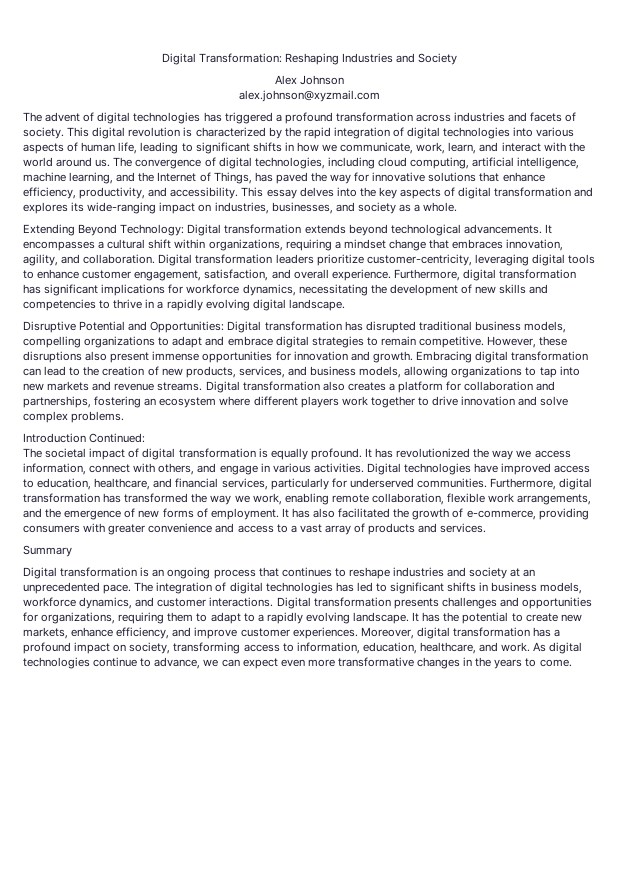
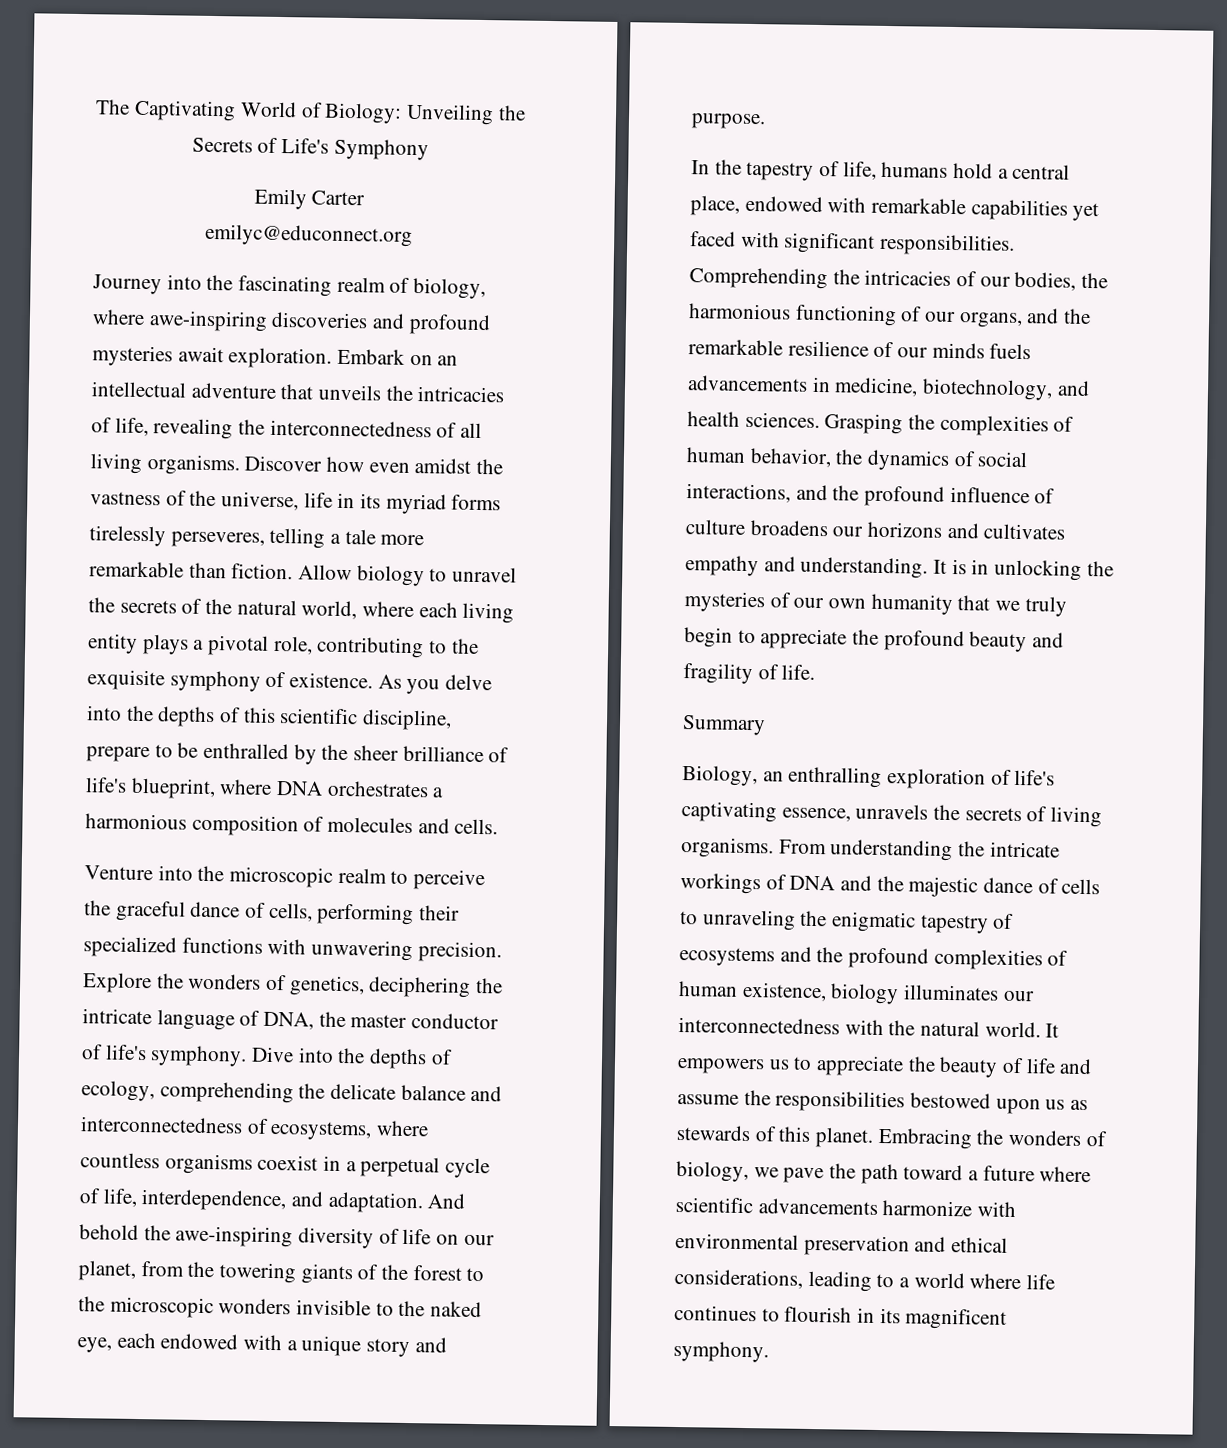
[161,53,458,65] [274,75,345,85] [239,90,380,102] [23,112,577,124] [23,127,575,139] [23,142,585,154] [23,157,580,169] [23,172,545,184] [23,187,594,199] [23,202,458,214] [23,224,552,236] [23,239,564,251] [23,254,596,266] [23,269,577,281] [23,284,549,296] [23,299,345,311] [23,321,567,333] [23,336,568,348] [23,351,589,363] [23,366,580,378] [23,381,556,393] [23,396,569,408] [23,411,125,423] [23,433,146,443] [23,448,571,460] [23,463,591,475] [23,478,593,490] [23,493,592,505] [23,508,589,520] [23,523,487,535] [23,545,72,557] [23,567,536,579] [23,582,583,594] [23,597,593,609] [23,612,582,624] [23,627,561,639] [23,642,583,654] [23,657,572,669] Digital Transformation: Reshaping Industries and Society // Alex Johnson // alex.johnson@xyzmail.com // The advent of digital technologies has triggered a profound transformation across industries and facets of society. This digital revolution is characterized by the rapid integration of digital technologies into various aspects of human life, leading to significant shifts in how we communicate, work, learn, and interact with the world around us. The convergence of digital technologies, including cloud computing, artificial intelligence, machine learning, and the Internet of Things, has paved the way for innovative solutions that enhance efficiency, productivity, and accessibility. This essay delves into the key aspects of digital transformation and explores its wide-ranging impact on industries, businesses, and society as a whole. // Extending Beyond Technology: Digital transformation extends beyond technological advancements. It encompasses a cultural shift within organizations, requiring a mindset change that embraces innovation, agility, and collaboration. Digital transformation leaders prioritize customer-centricity, leveraging digital tools to enhance customer engagement, satisfaction, and overall experience. Furthermore, digital transformation has significant implications for workforce dynamics, necessitating the development of new skills and competencies to thrive in a rapidly evolving digital landscape. // Disruptive Potential and Opportunities: Digital transformation has disrupted traditional business models, compelling organizations to adapt and embrace digital strategies to remain competitive. However, these disruptions also present immense opportunities for innovation and growth. Embracing digital transformation can lead to the creation of new products, services, and business models, allowing organizations to tap into new markets and revenue streams. Digital transformation also creates a platform for collaboration and partnerships, fostering an ecosystem where different players work together to drive innovation and solve complex problems. // Introduction Continued: // The societal impact of digital transformation is equally profound. It has revolutionized the way we access information, connect with others, and engage in various activities. Digital technologies have improved access to education, healthcare, and financial services, particularly for underserved communities. Furthermore, digital transformation has transformed the way we work, enabling remote collaboration, flexible work arrangements, and the emergence of new forms of employment. It has also facilitated the growth of e-commerce, providing consumers with greater convenience and access to a vast array of products and services. // Summary // Digital transformation is an ongoing process that continues to reshape industries and society at an unprecedented pace. The integration of digital technologies has led to significant shifts in business models, workforce dynamics, and customer interactions. Digital transformation presents challenges and opportunities for organizations, requiring them to adapt to a rapidly evolving landscape. It has the potential to create new markets, enhance efficiency, and improve customer experiences. Moreover, digital transformation has a profound impact on society, transforming access to information, education, healthcare, and work. As digital technologies continue to advance, we can expect even more transformative changes in the years to come. -> [95,99,526,126] [191,137,429,161] [253,188,366,210] [205,223,413,247] [92,274,487,300] [92,309,491,336] [92,345,459,369] [91,381,505,403] [91,417,483,440] [90,453,504,476] [90,490,502,515] [89,525,425,549] [89,561,518,587] [88,597,515,624] [87,633,479,659] [87,669,493,695] [86,705,453,731] [86,742,510,765] [85,777,445,800] [85,813,499,837] [84,865,486,891] [84,900,461,926] [83,936,502,963] [82,972,504,998] [82,1008,500,1031] [81,1044,453,1070] [81,1080,503,1104] [80,1116,430,1141] [80,1152,491,1179] [79,1188,467,1214] [79,1224,495,1249] [78,1260,485,1285] [78,1296,483,1319] [77,1332,447,1358] [691,113,766,130] [691,159,1071,181] [690,195,1100,222] [690,231,1016,256] [689,267,1109,291] [689,303,1092,329] [688,339,1032,360] [687,375,1090,401] [687,411,1075,437] [686,447,1029,471] [686,483,1056,507] [685,519,1067,540] [685,555,1114,581] [684,591,1067,617] [684,627,1065,653] [683,663,816,685] [682,715,766,736] [682,765,1056,790] [681,801,1103,828] [681,837,1060,862] [680,873,1101,898] [680,909,1015,934] [679,946,1069,971] [678,981,1035,1005] [678,1016,1060,1038] [677,1055,1093,1078] [677,1089,1089,1115] [676,1124,1108,1150] [676,1160,1092,1185] [675,1196,1017,1218] [675,1232,1009,1257] [674,1268,1056,1292] [674,1304,1008,1330] [673,1340,769,1363] The Captivating World of Biology: Unveiling the Secrets of Life's Symphony // Emily Carter // emilyc@educonnect.org // Journey into the fascinating realm of biology, where awe-inspiring discoveries and profound mysteries await exploration. Embark on an intellectual adventure that unveils the intricacies of life, revealing the interconnectedness of all living organisms. Discover how even amidst the vastness of the universe, life in its myriad forms tirelessly perseveres, telling a tale more remarkable than fiction. Allow biology to unravel the secrets of the natural world, where each living entity plays a pivotal role, contributing to the exquisite symphony of existence. As you delve into the depths of this scientific discipline, prepare to be enthralled by the sheer brilliance of life's blueprint, where DNA orchestrates a harmonious composition of molecules and cells. // Venture into the microscopic realm to perceive the graceful dance of cells, performing their specialized functions with unwavering precision. Explore the wonders of genetics, deciphering the intricate language of DNA, the master conductor of life's symphony. Dive into the depths of ecology, comprehending the delicate balance and interconnectedness of ecosystems, where countless organisms coexist in a perpetual cycle of life, interdependence, and adaptation. And behold the awe-inspiring diversity of life on our planet, from the towering giants of the forest to the microscopic wonders invisible to the naked eye, each endowed with a unique story and purpose. // In the tapestry of life, humans hold a central place, endowed with remarkable capabilities yet faced with significant responsibilities. Comprehending the intricacies of our bodies, the harmonious functioning of our organs, and the remarkable resilience of our minds fuels advancements in medicine, biotechnology, and health sciences. Grasping the complexities of human behavior, the dynamics of social interactions, and the profound influence of culture broadens our horizons and cultivates empathy and understanding. It is in unlocking the mysteries of our own humanity that we truly begin to appreciate the profound beauty and fragility of life. // Summary // Biology, an enthralling exploration of life's captivating essence, unravels the secrets of living organisms. From understanding the intricate workings of DNA and the majestic dance of cells to unraveling the enigmatic tapestry of ecosystems and the profound complexities of human existence, biology illuminates our interconnectedness with the natural world. It empowers us to appreciate the beauty of life and assume the responsibilities bestowed upon us as stewards of this planet. Embracing the wonders of biology, we pave the path toward a future where scientific advancements harmonize with environmental preservation and ethical considerations, leading to a world where life continues to flourish in its magnificent symphony.

